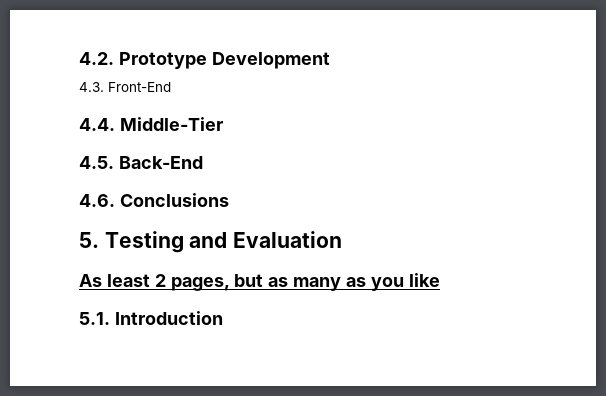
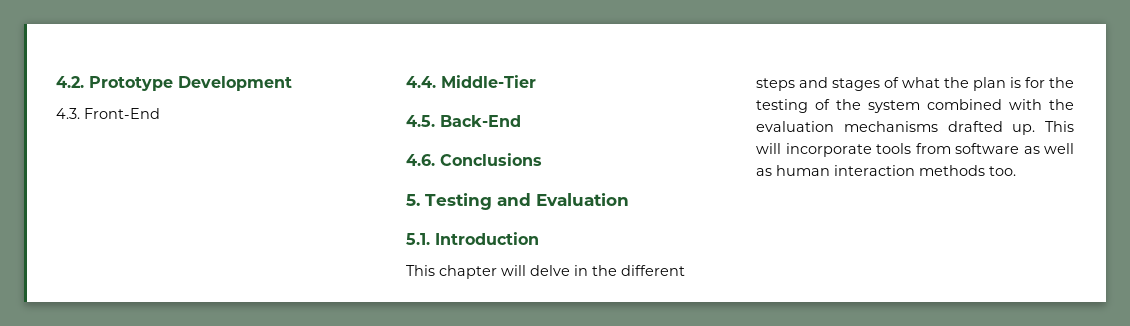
[79,273,440,291] [79,311,223,325] As least 2 pages, but as many as you like // 5.1. Introduction -> [406,232,539,245] [406,265,685,279] [756,77,1074,91] [756,99,1074,113] [756,121,1074,135] [756,143,1074,157] [756,165,1016,176] 5.1. Introduction // This chapter will delve in the different steps and stages of what the plan is for the testing of the system combined with the evaluation mechanisms drafted up. This will incorporate tools from software as well as human interaction methods too.

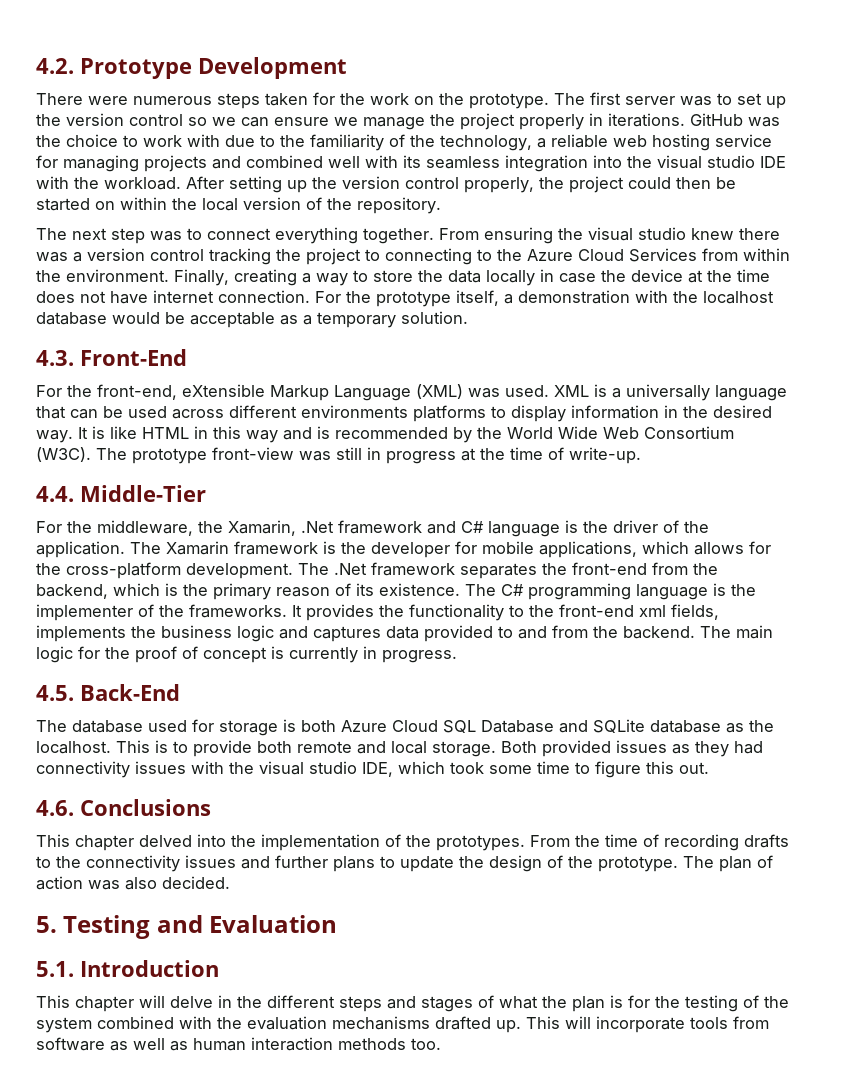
[56,108,160,119] [406,75,536,88] [406,115,521,127] [406,153,542,166] 4.3. Front-End // 4.4. Middle-Tier // 4.5. Back-End // 4.6. Conclusions -> [36,92,786,109] [36,113,780,130] [36,134,772,151] [36,155,786,172] [36,176,736,193] [36,197,441,214] [36,227,780,244] [36,248,790,265] [36,269,770,286] [36,290,774,307] [36,311,468,328] [36,349,187,366] [36,384,787,401] [36,405,772,422] [36,426,734,443] [36,447,641,464] [36,485,206,502] [36,520,709,537] [36,541,771,558] [36,562,718,579] [36,583,756,600] [36,604,719,621] [36,625,773,642] [36,646,457,663] [36,684,180,701] [36,719,774,736] [36,740,763,757] [36,761,709,778] [36,799,211,816] [36,834,789,851] [36,855,773,872] [36,876,230,890] There were numerous steps taken for the work on the prototype. The first server was to set up the version control so we can ensure we manage the project properly in iterations. GitHub was the choice to work with due to the familiarity of the technology, a reliable web hosting service for managing projects and combined well with its seamless integration into the visual studio IDE with the workload. After setting up the version control properly, the project could then be started on within the local version of the repository. // The next step was to connect everything together. From ensuring the visual studio knew there was a version control tracking the project to connecting to the Azure Cloud Services from within the environment. Finally, creating a way to store the data locally in case the device at the time does not have internet connection. For the prototype itself, a demonstration with the localhost database would be acceptable as a temporary solution. // 4.3. Front-End // For the front-end, eXtensible Markup Language (XML) was used. XML is a universally language that can be used across different environments platforms to display information in the desired way. It is like HTML in this way and is recommended by the World Wide Web Consortium (W3C). The prototype front-view was still in progress at the time of write-up. // 4.4. Middle-Tier // For the middleware, the Xamarin, .Net framework and C# language is the driver of the application. The Xamarin framework is the developer for mobile applications, which allows for the cross-platform development. The .Net framework separates the front-end from the backend, which is the primary reason of its existence. The C# programming language is the implementer of the frameworks. It provides the functionality to the front-end xml fields, implements the business logic and captures data provided to and from the backend. The main logic for the proof of concept is currently in progress. // 4.5. Back-End // The database used for storage is both Azure Cloud SQL Database and SQLite database as the localhost. This is to provide both remote and local storage. Both provided issues as they had connectivity issues with the visual studio IDE, which took some time to figure this out. // 4.6. Conclusions // This chapter delved into the implementation of the prototypes. From the time of recording drafts to the connectivity issues and further plans to update the design of the prototype. The plan of action was also decided.

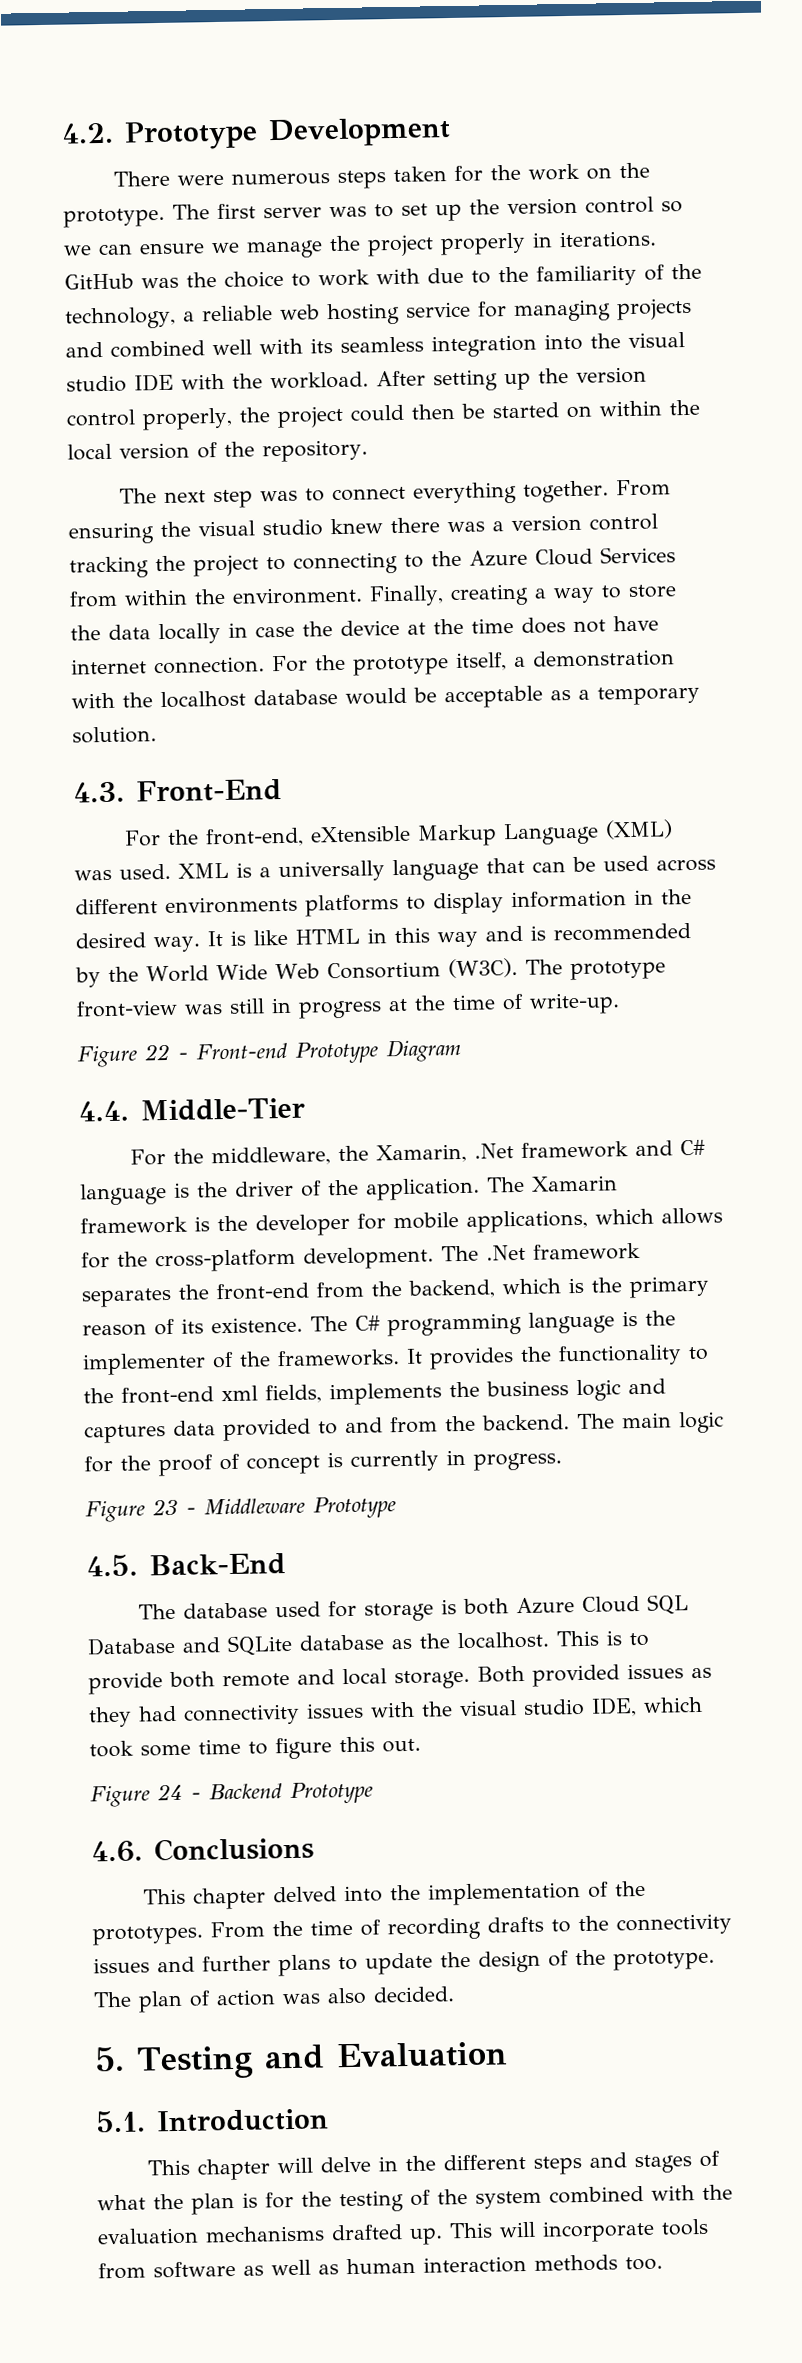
(641, 455) none -> [77,1038,461,1068] // Figure 22 - Front-end Prototype Diagram
(457, 656) none -> [85,1496,396,1523] // Figure 23 - Middleware Prototype
(709, 768) none -> [90,1781,373,1808] // Figure 24 - Backend Prototype

